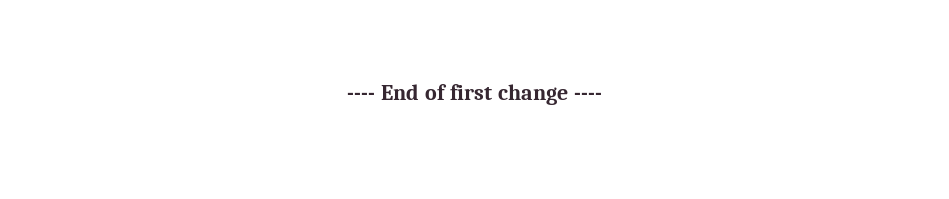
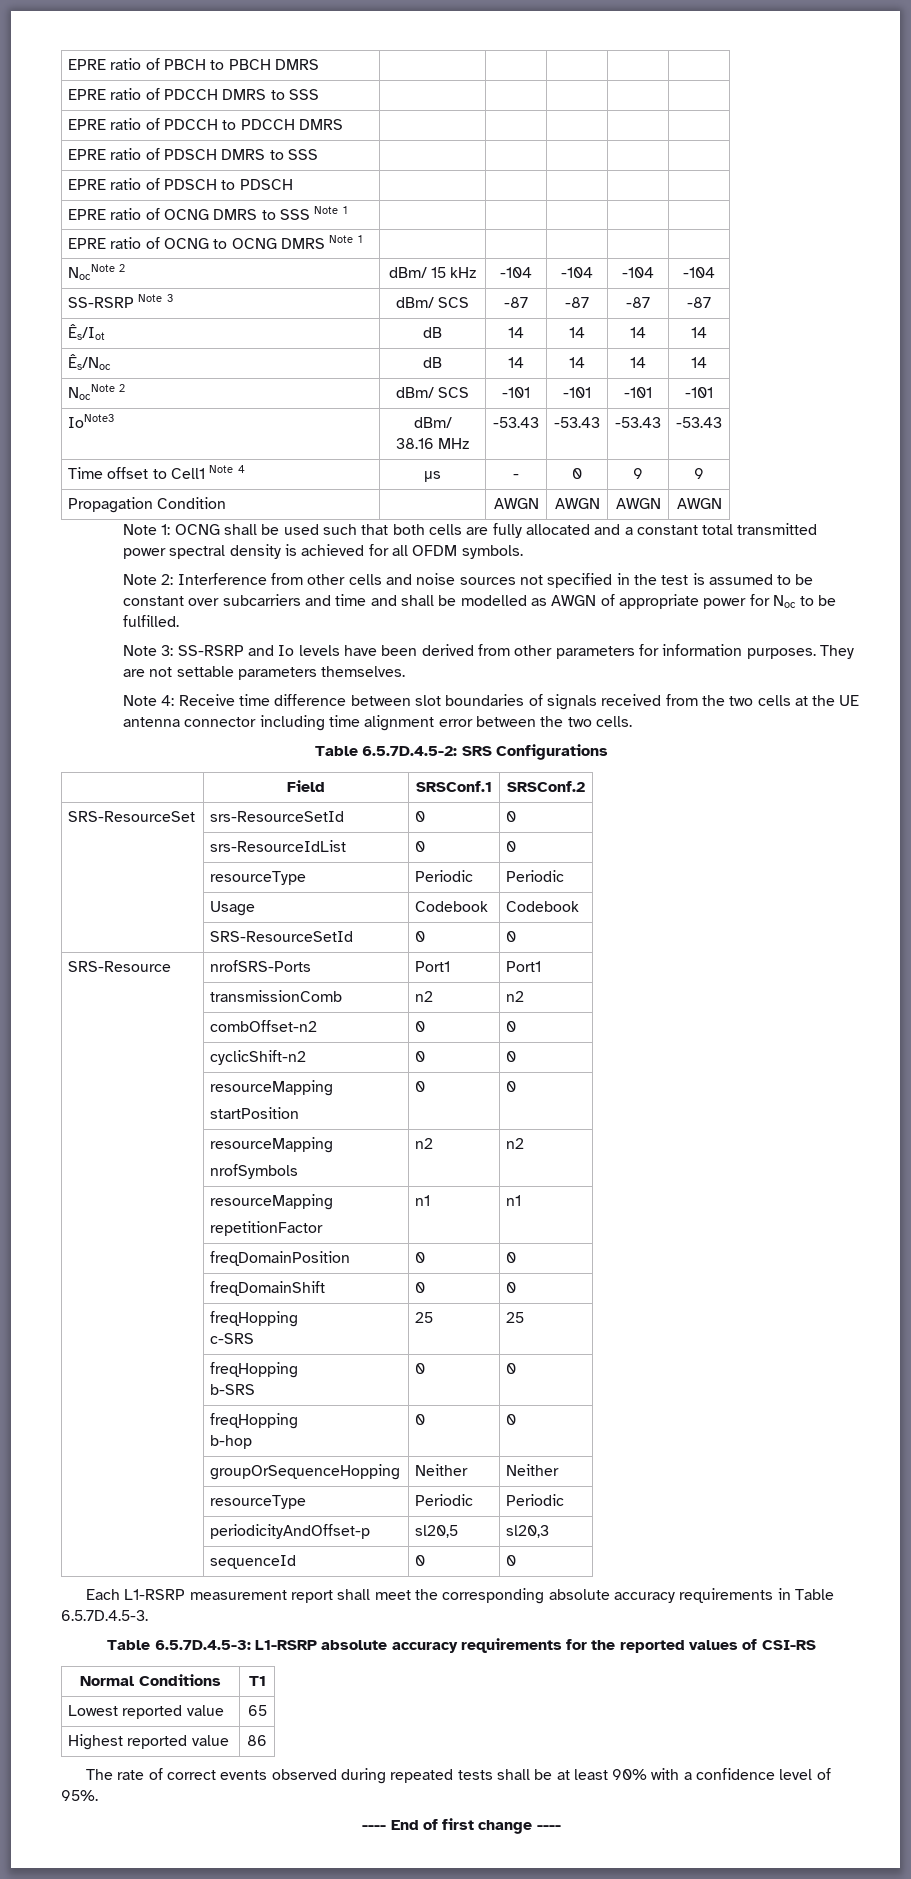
(347, 96) none -> [68,58,319,70] [68,88,319,100] [68,118,343,130] [68,148,318,160] [68,178,293,190] [68,206,347,220] [68,235,362,249] [68,264,126,280] [388,267,477,278] [500,267,532,278] [561,267,593,278] [622,267,654,278] [683,267,715,278] [68,294,173,308] [395,297,470,308] [504,297,528,308] [565,297,589,308] [626,297,650,308] [687,297,711,308] [68,324,106,340] [423,327,442,338] [508,327,524,338] [569,327,585,338] [630,327,646,338] [691,327,707,338] [68,354,112,370] [423,357,442,368] [508,357,524,368] [569,357,585,368] [630,357,646,368] [691,357,707,368] [68,384,126,400] [395,387,470,398] [502,387,530,398] [563,387,591,398] [624,387,652,398] [685,387,713,398] [68,414,115,428] [413,417,452,428] [395,438,470,449] [493,417,539,428] [554,417,600,428] [615,417,661,428] [676,417,722,428] [68,465,245,479] [424,471,441,482] [513,474,519,479] [572,468,582,479] [633,468,643,479] [694,468,704,479] [68,497,227,513] [493,498,539,509] [554,498,600,509] [615,498,661,509] [676,498,722,509] [123,523,818,538] [123,544,523,559] [123,573,814,588] [123,594,837,609] [123,615,180,627] [123,644,854,659] [123,666,406,680] [123,694,860,710] [123,715,632,731] [315,744,608,760] [287,780,325,792] [416,781,492,792] [507,781,585,792] [68,811,196,822] [210,811,345,822] [415,811,426,822] [506,811,517,822] [210,840,347,852] [415,841,426,852] [506,841,517,852] [210,871,307,885] [415,870,474,882] [506,870,565,882] [210,901,256,916] [415,901,489,912] [506,901,580,912] [210,931,354,942] [415,931,426,942] [506,931,517,942] [68,961,172,972] [210,960,312,972] [415,961,451,972] [506,961,542,972] [210,990,343,1002] [415,991,434,1002] [506,991,525,1002] [210,1020,318,1032] [415,1021,426,1032] [506,1021,517,1032] [210,1050,307,1065] [415,1051,426,1062] [506,1051,517,1062] [210,1080,334,1096] [210,1107,300,1119] [415,1081,426,1092] [506,1081,517,1092] [210,1137,334,1153] [210,1164,299,1179] [415,1138,434,1149] [506,1138,525,1149] [210,1194,334,1210] [210,1221,324,1236] [415,1195,431,1206] [506,1195,522,1206] [210,1251,351,1266] [415,1252,426,1263] [506,1252,517,1263] [210,1281,326,1296] [415,1282,426,1293] [506,1282,517,1293] [210,1311,299,1327] [210,1333,255,1344] [415,1312,434,1323] [506,1312,525,1323] [210,1362,299,1378] [210,1384,256,1395] [415,1363,426,1374] [506,1363,517,1374] [210,1413,299,1429] [210,1435,253,1449] [415,1414,426,1425] [506,1414,517,1425] [210,1464,401,1480] [415,1464,469,1476] [506,1464,560,1476] [210,1495,307,1509] [415,1494,474,1506] [506,1494,565,1506] [210,1524,371,1539] [415,1525,459,1538] [506,1525,550,1538] [210,1555,297,1569] [415,1555,426,1566] [506,1555,517,1566] [86,1588,834,1604] [61,1610,148,1621] [107,1638,816,1653] [80,1674,221,1686] [248,1676,266,1686] [68,1705,224,1719] [247,1705,267,1716] [68,1734,229,1750] [247,1735,267,1746] [86,1768,831,1784] [61,1790,98,1801] EPRE ratio of PBCH to PBCH DMRS | | | | | // EPRE ratio of PDCCH DMRS to SSS | | | | | // EPRE ratio of PDCCH to PDCCH DMRS | | | | | // EPRE ratio of PDSCH DMRS to SSS | | | | | // EPRE ratio of PDSCH to PDSCH | | | | | // EPRE ratio of OCNG DMRS to SSS Note 1 | | | | | // EPRE ratio of OCNG to OCNG DMRS Note 1 | | | | | // NocNote 2 | dBm/ 15 kHz | -104 | -104 | -104 | -104 // SS-RSRP Note 3 | dBm/ SCS | -87 | -87 | -87 | -87 // Ês/Iot | dB | 14 | 14 | 14 | 14 // Ês/Noc | dB | 14 | 14 | 14 | 14 // NocNote 2 | dBm/ SCS | -101 | -101 | -101 | -101 // IoNote3 | dBm/ // 38.16 MHz | -53.43 | -53.43 | -53.43 | -53.43 // Time offset to Cell1 Note 4 | μs | - | 0 | 9 | 9 // Propagation Condition | | AWGN | AWGN | AWGN | AWGN // Note 1: OCNG shall be used such that both cells are fully allocated and a constant total transmitted power spectral density is achieved for all OFDM symbols. // Note 2: Interference from other cells and noise sources not specified in the test is assumed to be constant over subcarriers and time and shall be modelled as AWGN of appropriate power for Noc to be fulfilled. // Note 3: SS-RSRP and Io levels have been derived from other parameters for information purposes. They are not settable parameters themselves. // Note 4: Receive time difference between slot boundaries of signals received from the two cells at the UE antenna connector including time alignment error between the two cells. // Table 6.5.7D.4.5-2: SRS Configurations // | Field | SRSConf.1 | SRSConf.2 // SRS-ResourceSet | srs-ResourceSetId | 0 | 0 // | srs-ResourceIdList | 0 | 0 // | resourceType | Periodic | Periodic // | Usage | Codebook | Codebook // | SRS-ResourceSetId | 0 | 0 // SRS-Resource | nrofSRS-Ports | Port1 | Port1 // | transmissionComb | n2 | n2 // | combOffset-n2 | 0 | 0 // | cyclicShift-n2 | 0 | 0 // | resourceMapping // startPosition | 0 | 0 // | resourceMapping // nrofSymbols | n2 | n2 // | resourceMapping // repetitionFactor | n1 | n1 // | freqDomainPosition | 0 | 0 // | freqDomainShift | 0 | 0 // | freqHopping // c-SRS | 25 | 25 // | freqHopping // b-SRS | 0 | 0 // | freqHopping // b-hop | 0 | 0 // | groupOrSequenceHopping | Neither | Neither // | resourceType | Periodic | Periodic // | periodicityAndOffset-p | sl20,5 | sl20,3 // | sequenceId | 0 | 0 // Each L1-RSRP measurement report shall meet the corresponding absolute accuracy requirements in Table 6.5.7D.4.5-3. // Table 6.5.7D.4.5-3: L1-RSRP absolute accuracy requirements for the reported values of CSI-RS // Normal Conditions | T1 // Lowest reported value | 65 // Highest reported value | 86 // The rate of correct events observed during repeated tests shall be at least 90% with a confidence level of 95%. //

